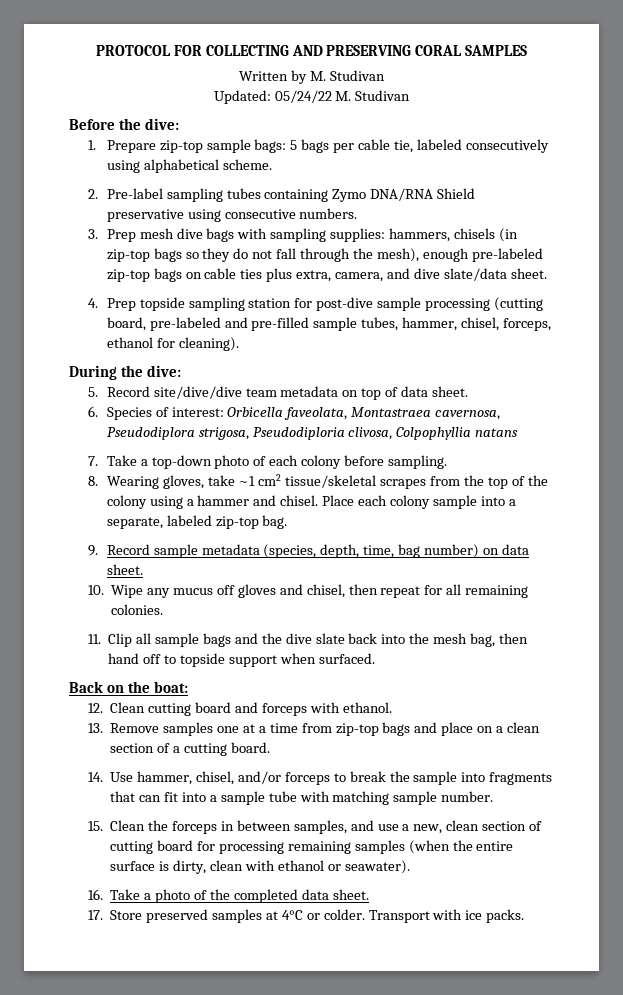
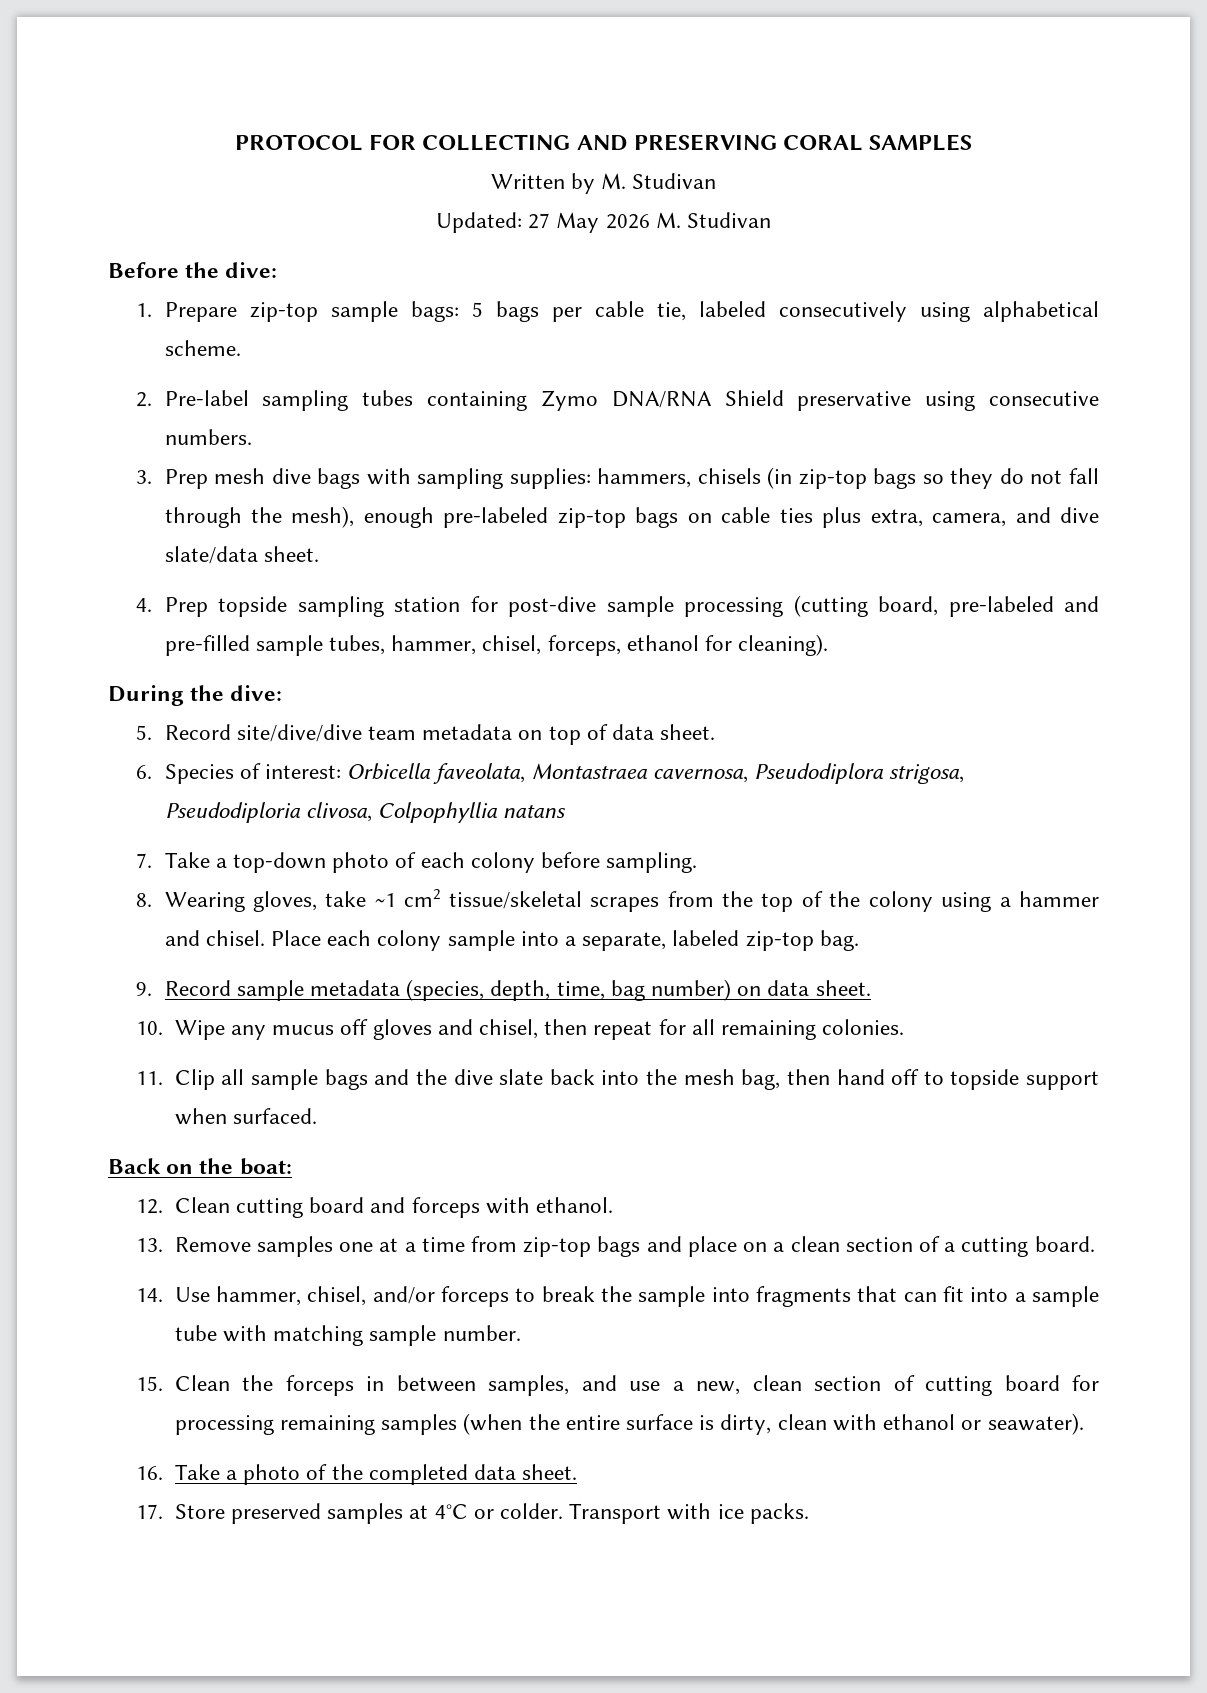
[274,90,332,103] 05/24/22 -> [528,212,650,233] 27 May 2026

